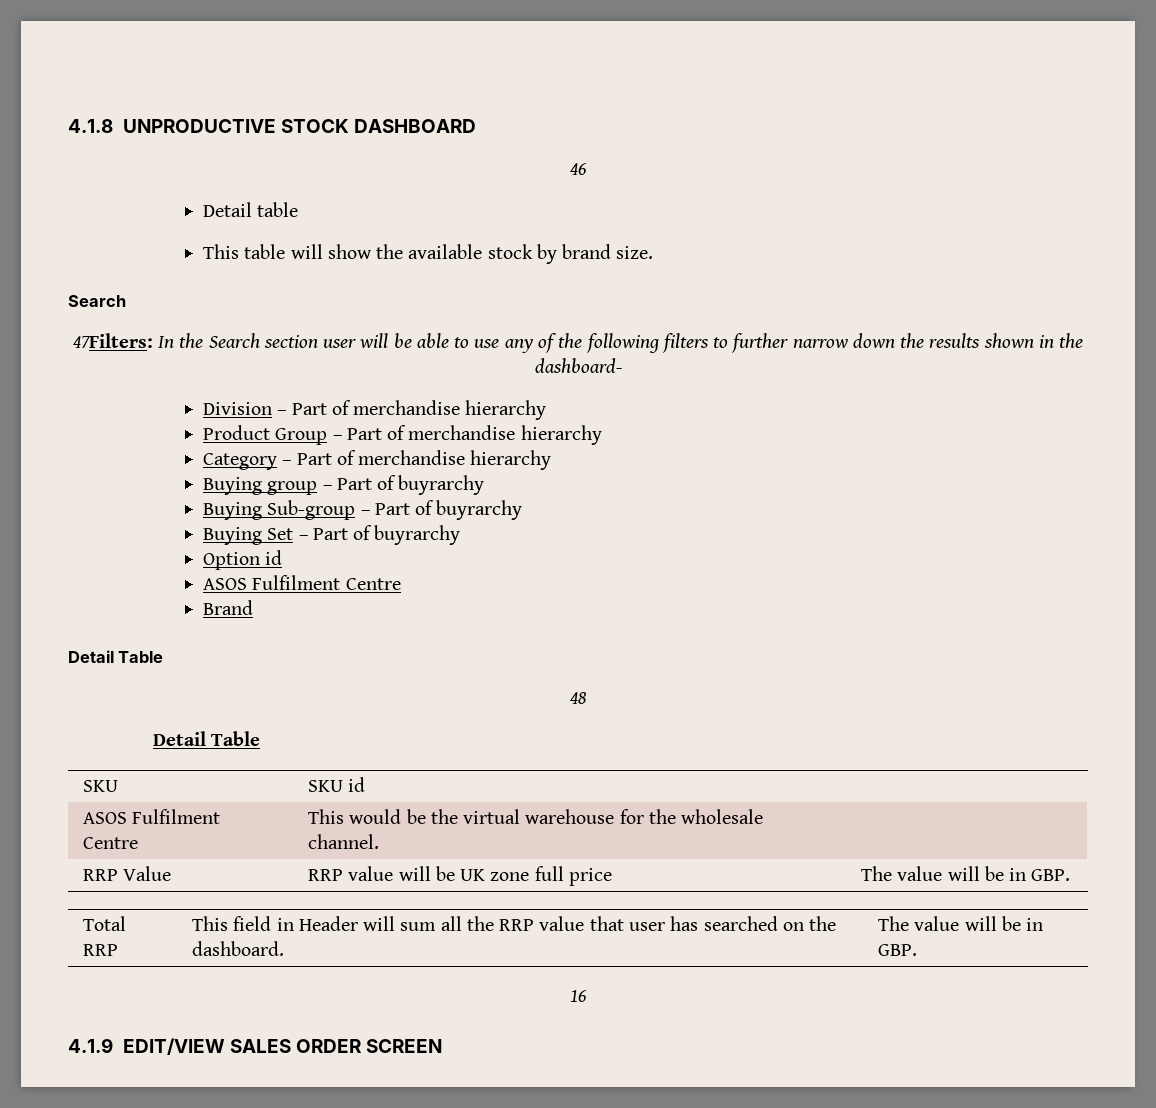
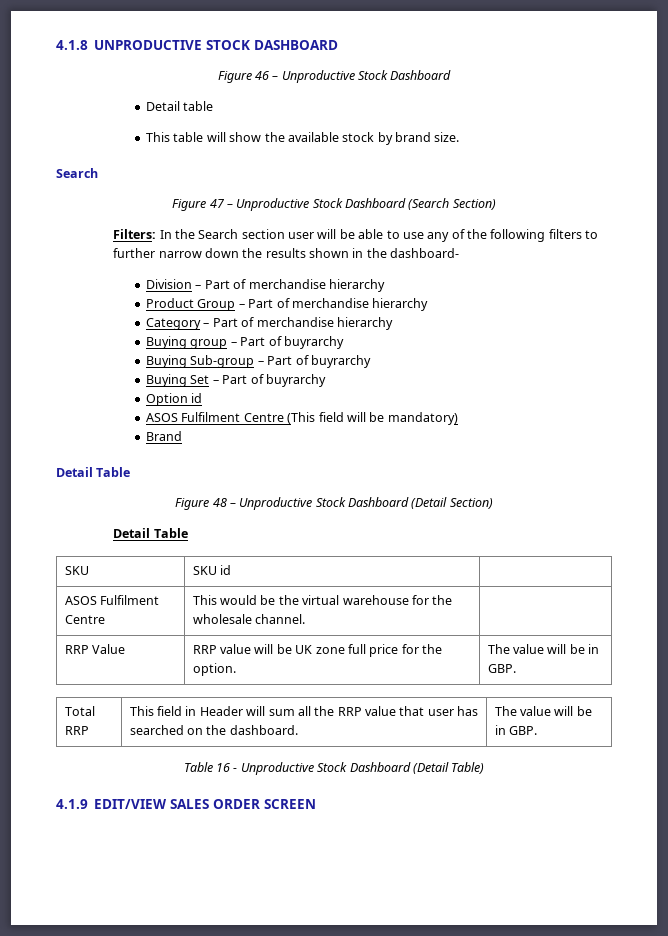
(477, 126) none -> [217,71,252,83] Figure
(587, 169) none -> [272,70,452,83] – Unproductive Stock Dashboard
[72,333,153,348] 47Filters: -> [172,198,496,211] [113,229,157,239] Figure 47 – Unproductive Stock Dashboard (Search Section) // Filters:
(401, 584) none -> [287,412,458,425] (This field will be mandatory)
(164, 657) none -> [175,498,210,510] Figure
(586, 698) none -> [229,497,493,510] – Unproductive Stock Dashboard (Detail Section)
(612, 877) none -> [401,644,443,654] [192,663,236,676] for the option.
(918, 950) none -> [183,762,213,772] Table
(587, 996) none -> [233,762,485,775] - Unproductive Stock Dashboard (Detail Table)

